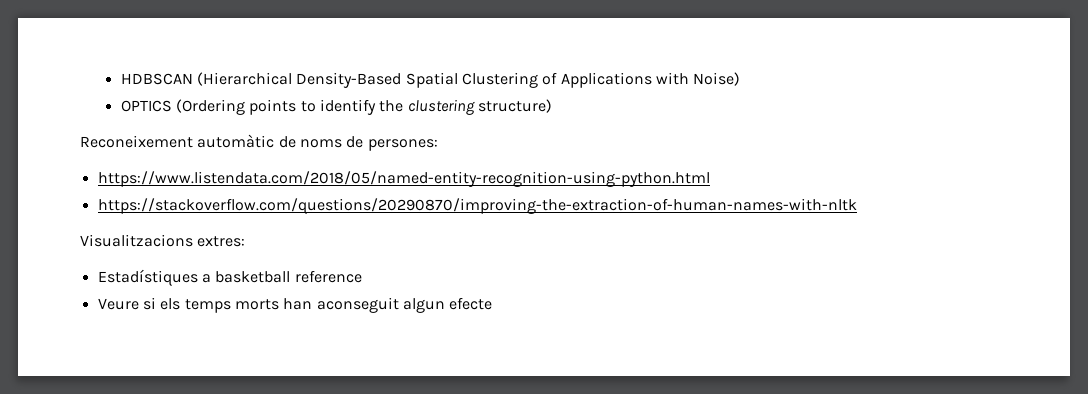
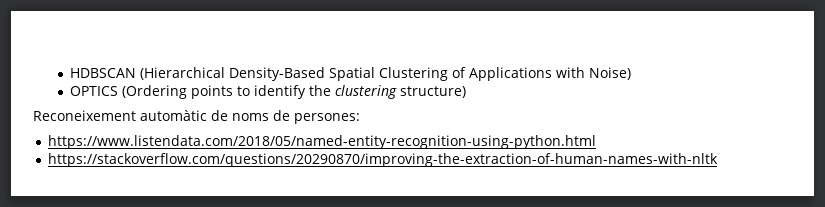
[80,234,246,247] [97,269,362,286] [97,297,493,313] // Visualitzacions extres: // Estadístiques a basketball reference // Veure si els temps morts han aconseguit algun efecte -> (718, 160) none

